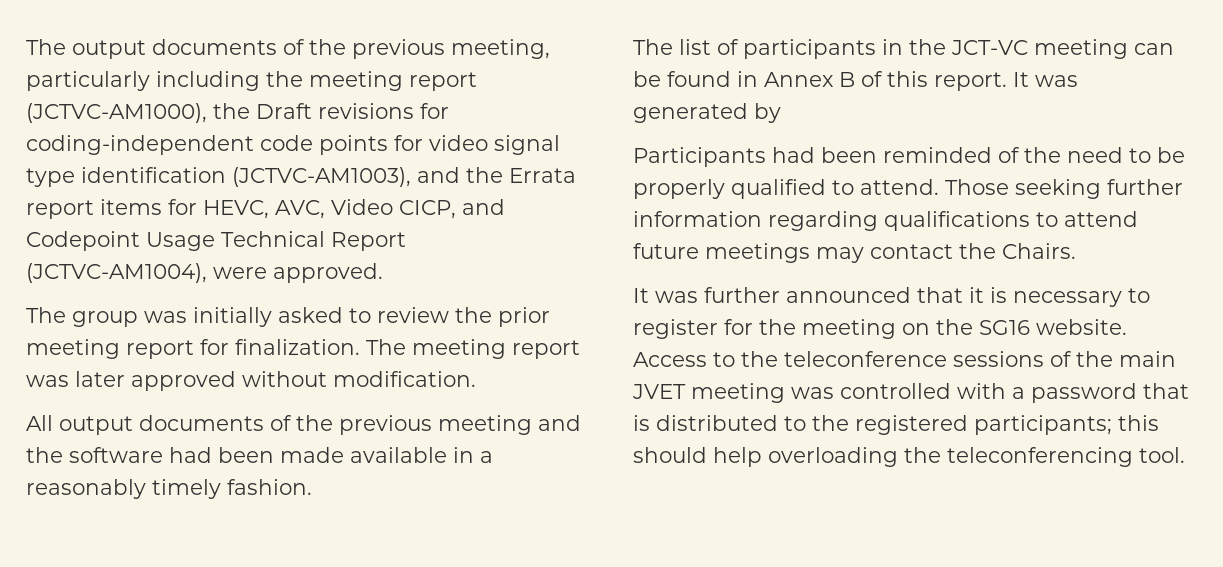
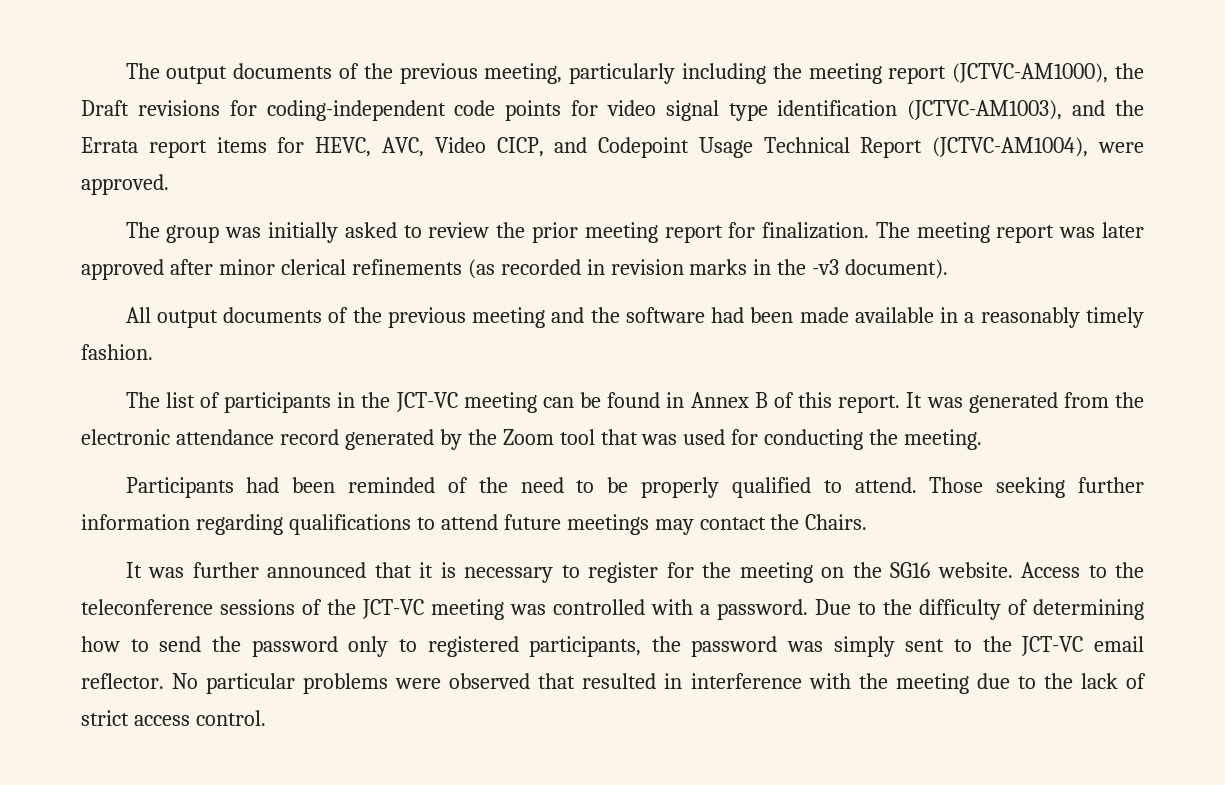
[242,371,476,387] without modification. -> [169,259,949,279] after minor clerical refinements (as recorded in revision marks in the -v3 document).
[754,103,781,123] by -> [1063,392,1144,408] [81,429,983,450] from the electronic attendance record generated by the Zoom tool that was used for conducting the meeting.
[1119,351,1176,367] [632,384,686,399] main JVET -> [362,599,424,619] JCT-VC
[1031,383,1189,403] [633,415,1159,435] [633,447,1185,467] password that is distributed to the registered participants; this should help overloading the teleconferencing tool. -> [717,599,1144,620] [81,636,1144,657] [81,673,1146,694] [81,710,266,726] password. Due to the difficulty of determining how to send the password only to registered participants, the password was simply sent to the JCT-VC email reflector. No particular problems were observed that resulted in interference with the meeting due to the lack of strict access control.

